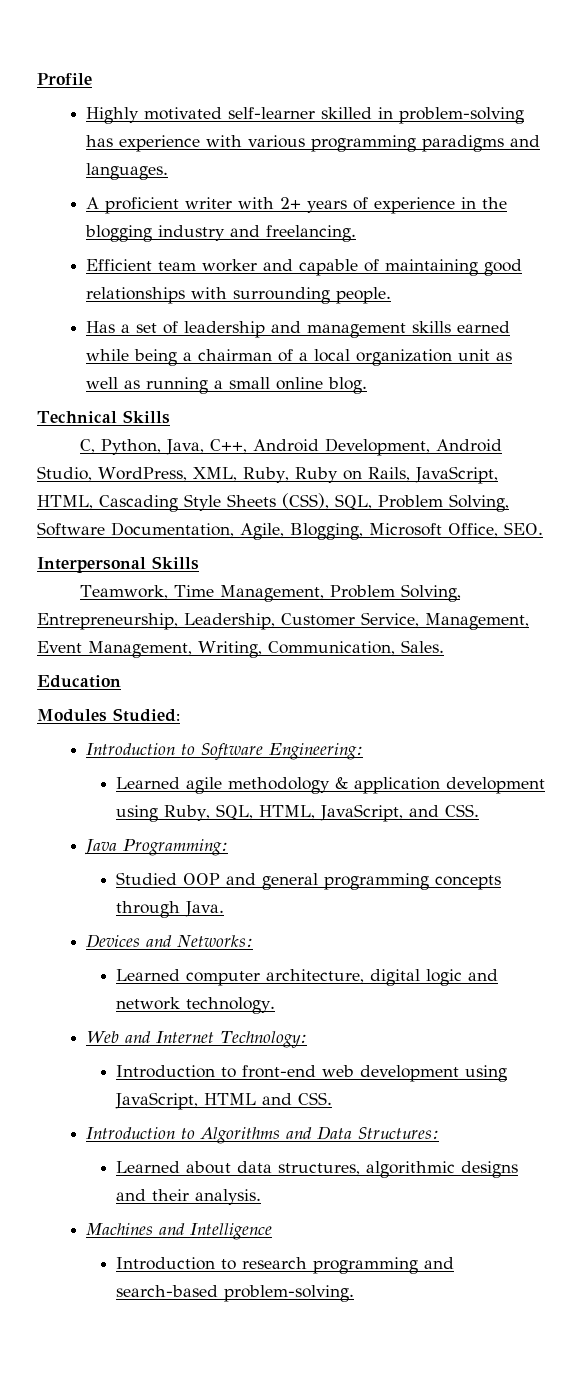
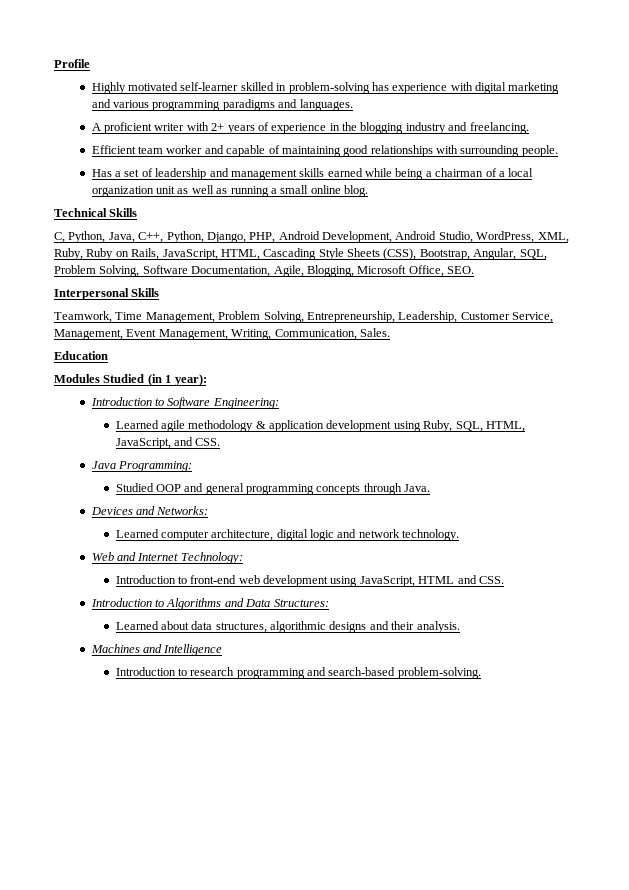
(243, 141) none -> [475,82,560,94] [91,99,111,108] digital marketing and
(247, 446) none -> [166,231,276,243] Python, Django, PHP,
(329, 501) none -> [419,248,517,260] Bootstrap, Angular,
[113,708,180,722] Studied: -> [103,374,207,386] Studied (in 1 year):

